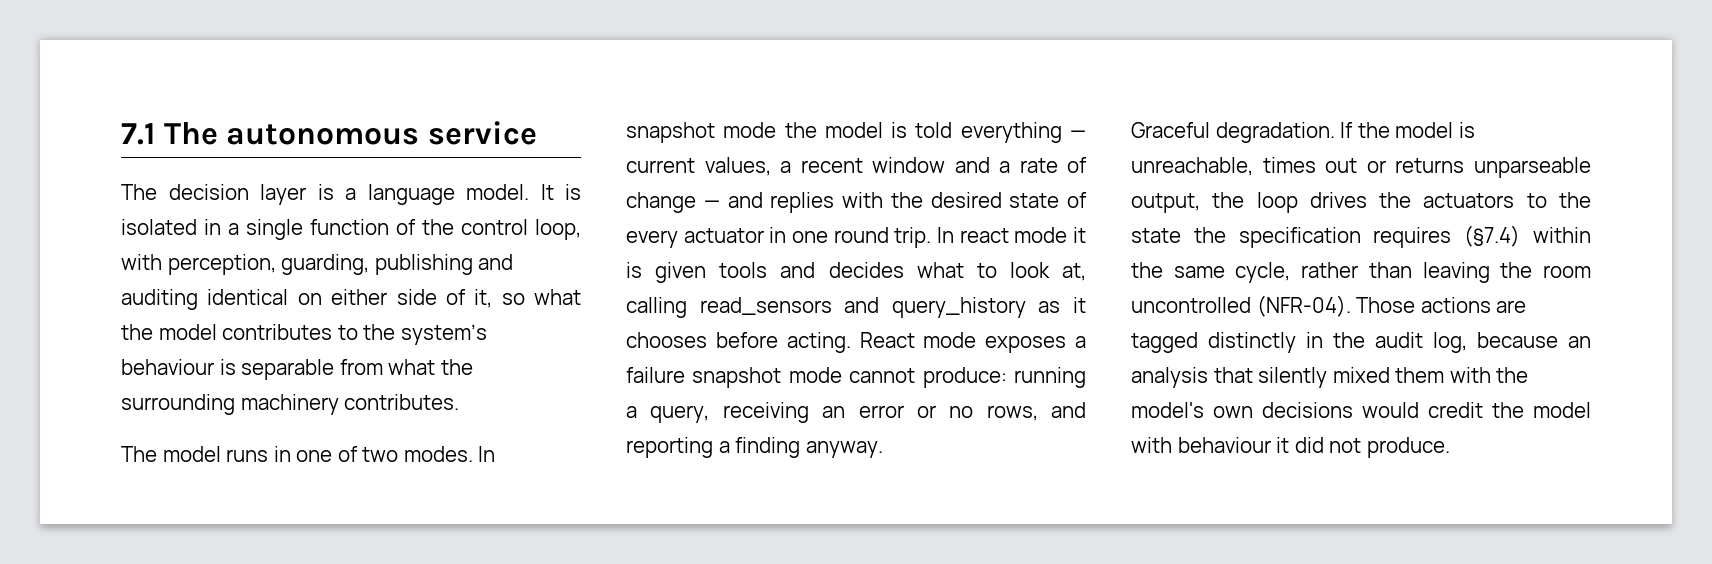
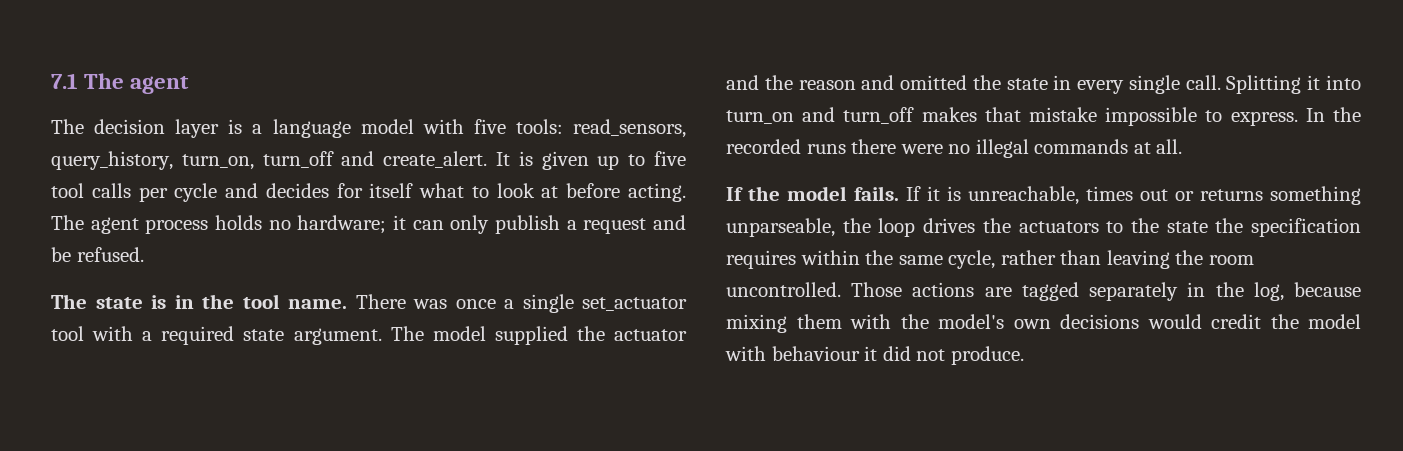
[226,121,537,145] autonomous service -> [130,76,190,94] agent
[466,184,581,200] [121,219,581,240] [121,254,514,275] [121,289,581,310] [121,324,487,345] [121,359,473,380] [121,394,460,415] [121,446,496,462] [626,122,1086,143] [626,157,1087,176] [626,192,1087,213] [626,227,1086,248] [626,262,1086,283] [626,297,1086,318] [626,332,1086,353] [626,367,1086,388] [626,402,1086,423] [626,437,883,458] [1131,122,1454,143] model. It is isolated in a single function of the control loop, with perception, guarding, publishing and auditing identical on either side of it, so what the model contributes to the system’s behaviour is separable from what the surrounding machinery contributes. // The model runs in one of two modes. In snapshot mode the model is told everything — current values, a recent window and a rate of change — and replies with the desired state of every actuator in one round trip. In react mode it is given tools and decides what to look at, calling read_sensors and query_history as it chooses before acting. React mode exposes a failure snapshot mode cannot produce: running a query, receiving an error or no rows, and reporting a finding anyway. // Graceful degradation. If the model -> [360,119,687,138] [51,151,686,170] [51,183,687,202] [51,215,686,234] [51,247,144,262] [51,294,687,313] [51,326,688,345] [726,75,1362,94] [726,107,1361,126] [726,139,1183,158] [726,186,940,201] model with five tools: read_sensors, query_history, turn_on, turn_off and create_alert. It is given up to five tool calls per cycle and decides for itself what to look at before acting. The agent process holds no hardware; it can only publish a request and be refused. // The state is in the tool name. There was once a single set_actuator tool with a required state argument. The model supplied the actuator and the reason and omitted the state in every single call. Splitting it into turn_on and turn_off makes that mistake impossible to express. In the recorded runs there were no illegal commands at all. // If the model fails. If it
[1474,157,1591,178] [1131,193,1200,213] unparseable output, -> [1270,186,1361,205] [726,218,835,237] something unparseable,
[1464,225,1521,247] (§7.4) -> (796, 259) none
[1131,295,1351,317] uncontrolled (NFR-04). -> [726,282,841,297] uncontrolled.
[1208,332,1423,353] distinctly in the audit -> [1089,282,1244,301] separately in the
[1568,336,1591,348] [1131,367,1390,388] an analysis that silently mixed -> [726,314,787,333] mixing

